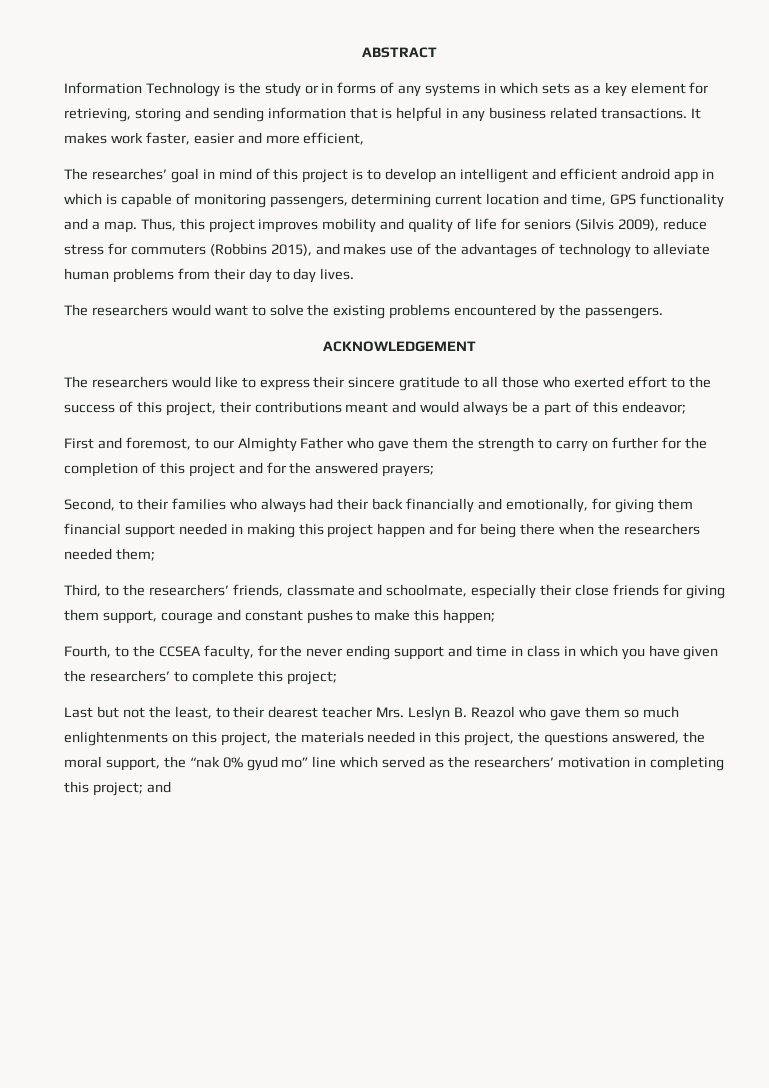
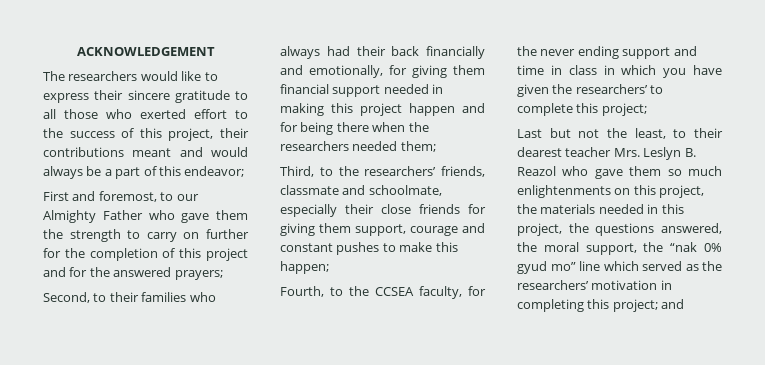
[361,47,437,58] [64,82,709,97] [64,107,701,122] [64,132,365,145] [64,168,714,183] [64,193,724,208] [64,218,707,233] [64,243,710,258] [64,268,355,283] [64,304,663,319] ABSTRACT // Information Technology is the study or in forms of any systems in which sets as a key element for retrieving, storing and sending information that is helpful in any business related transactions. It makes work faster, easier and more efficient, // The researches’ goal in mind of this project is to develop an intelligent and efficient android app in which is capable of monitoring passengers, determining current location and time, GPS functionality and a map. Thus, this project improves mobility and quality of life for seniors (Silvis 2009), reduce stress for commuters (Robbins 2015), and makes use of the advantages of technology to alleviate human problems from their day to day lives. // The researchers would want to solve the existing problems encountered by the passengers. // -> (76, 51) none

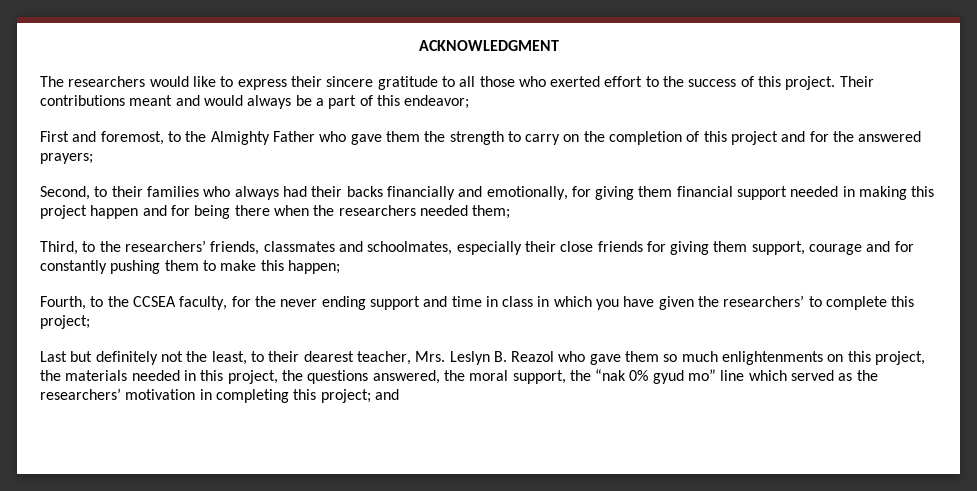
[76,47,215,56] ACKNOWLEDGEMENT -> [418,40,559,51] ACKNOWLEDGMENT
[168,128,249,141] project, their -> [785,76,874,90] project. Their
[176,194,199,201] our -> [185,131,207,142] the
[205,229,249,239] [43,248,61,258] further for -> (580, 138) none
[391,46,420,56] back -> [346,186,383,197] backs
[280,185,442,196] classmate and schoolmate, -> [263,241,453,255] classmates and schoolmates,
[280,242,380,255] constant pushes -> [894,241,914,252] [40,260,199,274] for constantly pushing them
(571, 133) none -> [95,351,158,365] definitely
[565,147,612,157] teacher -> [356,351,411,365] teacher,

